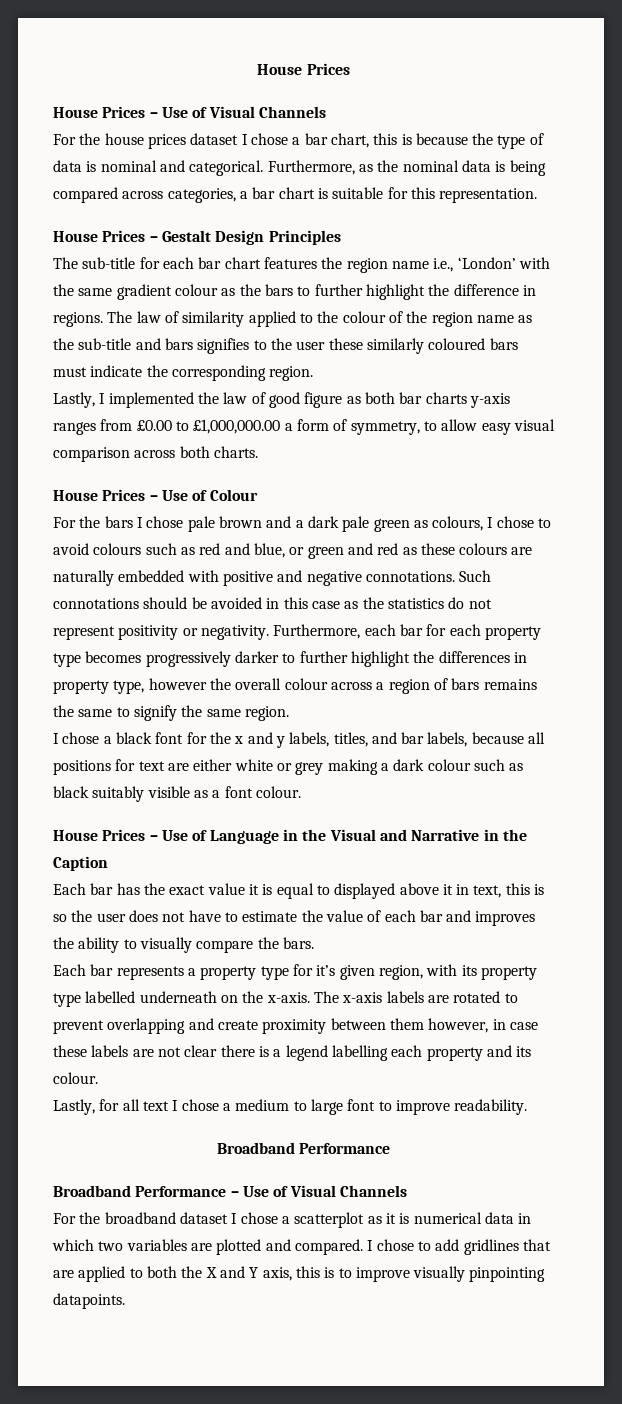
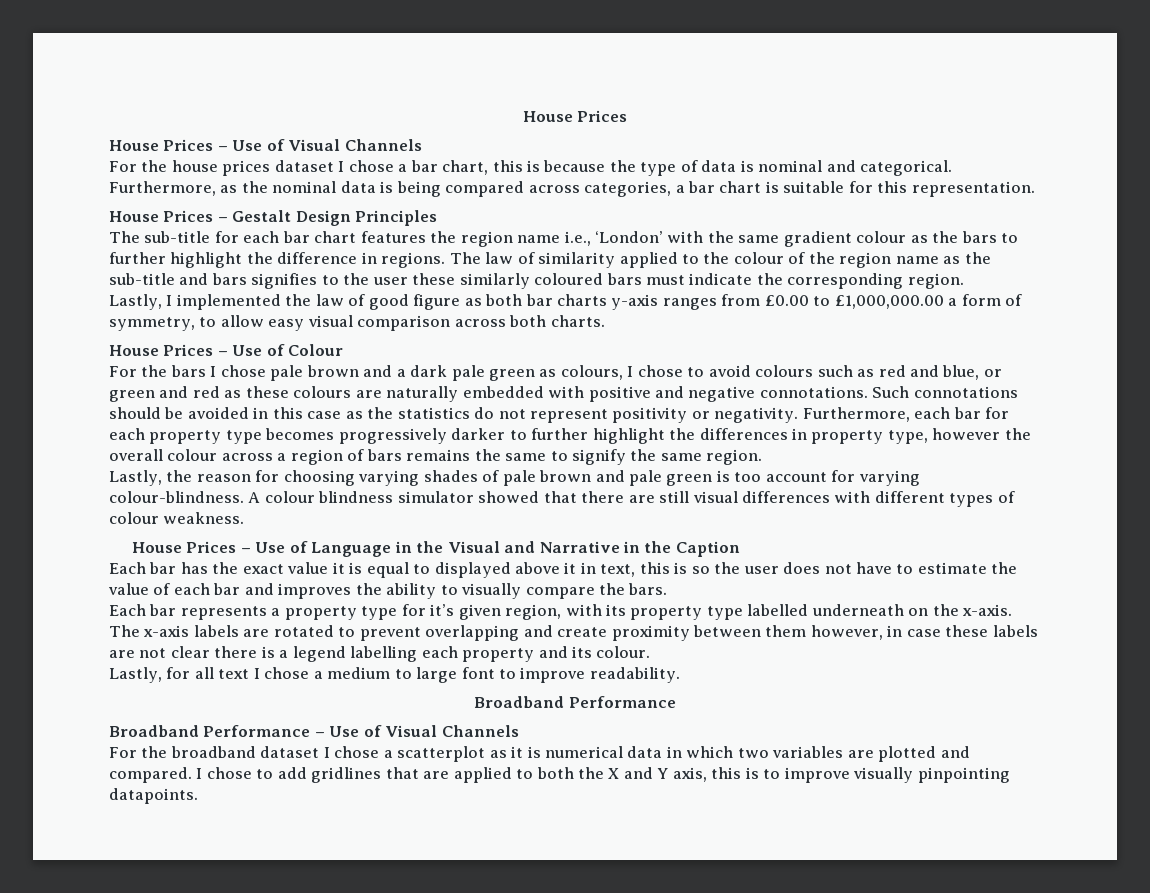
[53,732,546,748] [53,759,524,775] [53,786,301,802] I chose a black font for the x and y labels, titles, and bar labels, because all positions for text are either white or grey making a dark colour such as black suitably visible as a font colour. -> [109,470,920,486] [109,491,1015,507] [109,512,245,524] Lastly, the reason for choosing varying shades of pale brown and pale green is too account for varying colour-blindness. A colour blindness simulator showed that there are still visual differences with different types of colour weakness.

